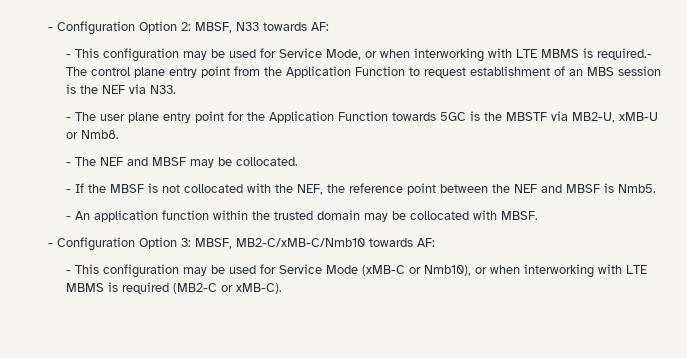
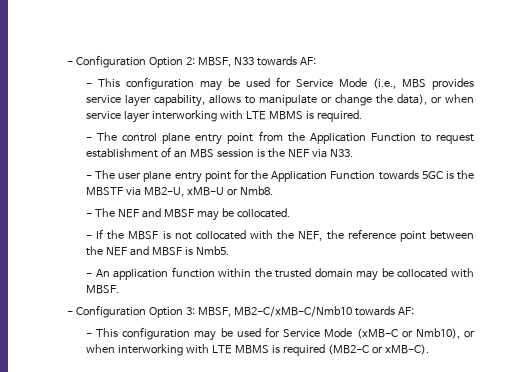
[326,48,653,62] Mode, or when interworking with LTE MBMS is required.- -> [338,78,474,90] [85,94,474,107] [85,110,362,123] [85,137,92,141] Mode (i.e., MBS provides service layer capability, allows to manipulate or change the data), or when service layer interworking with LTE MBMS is required. // -

